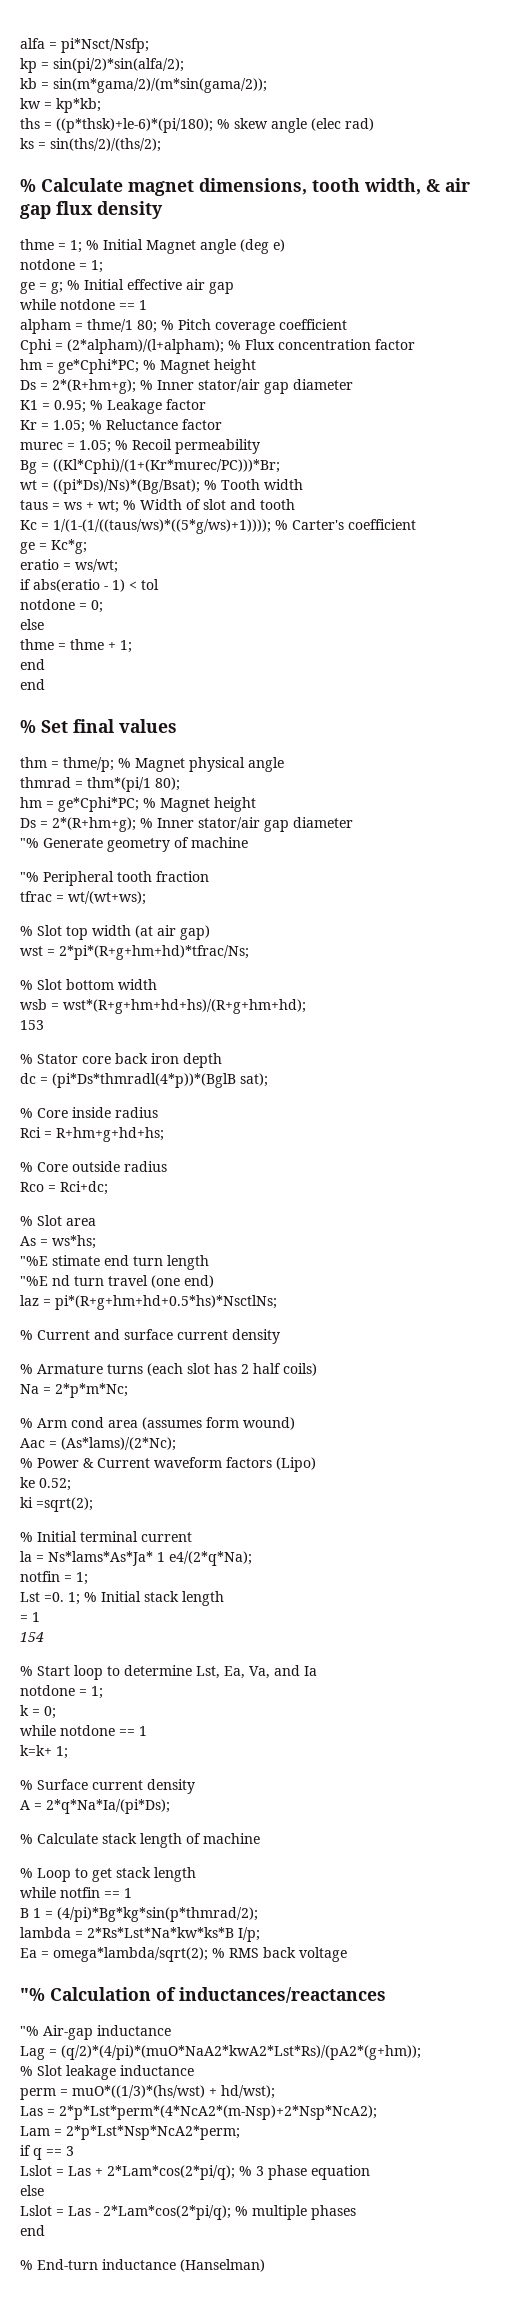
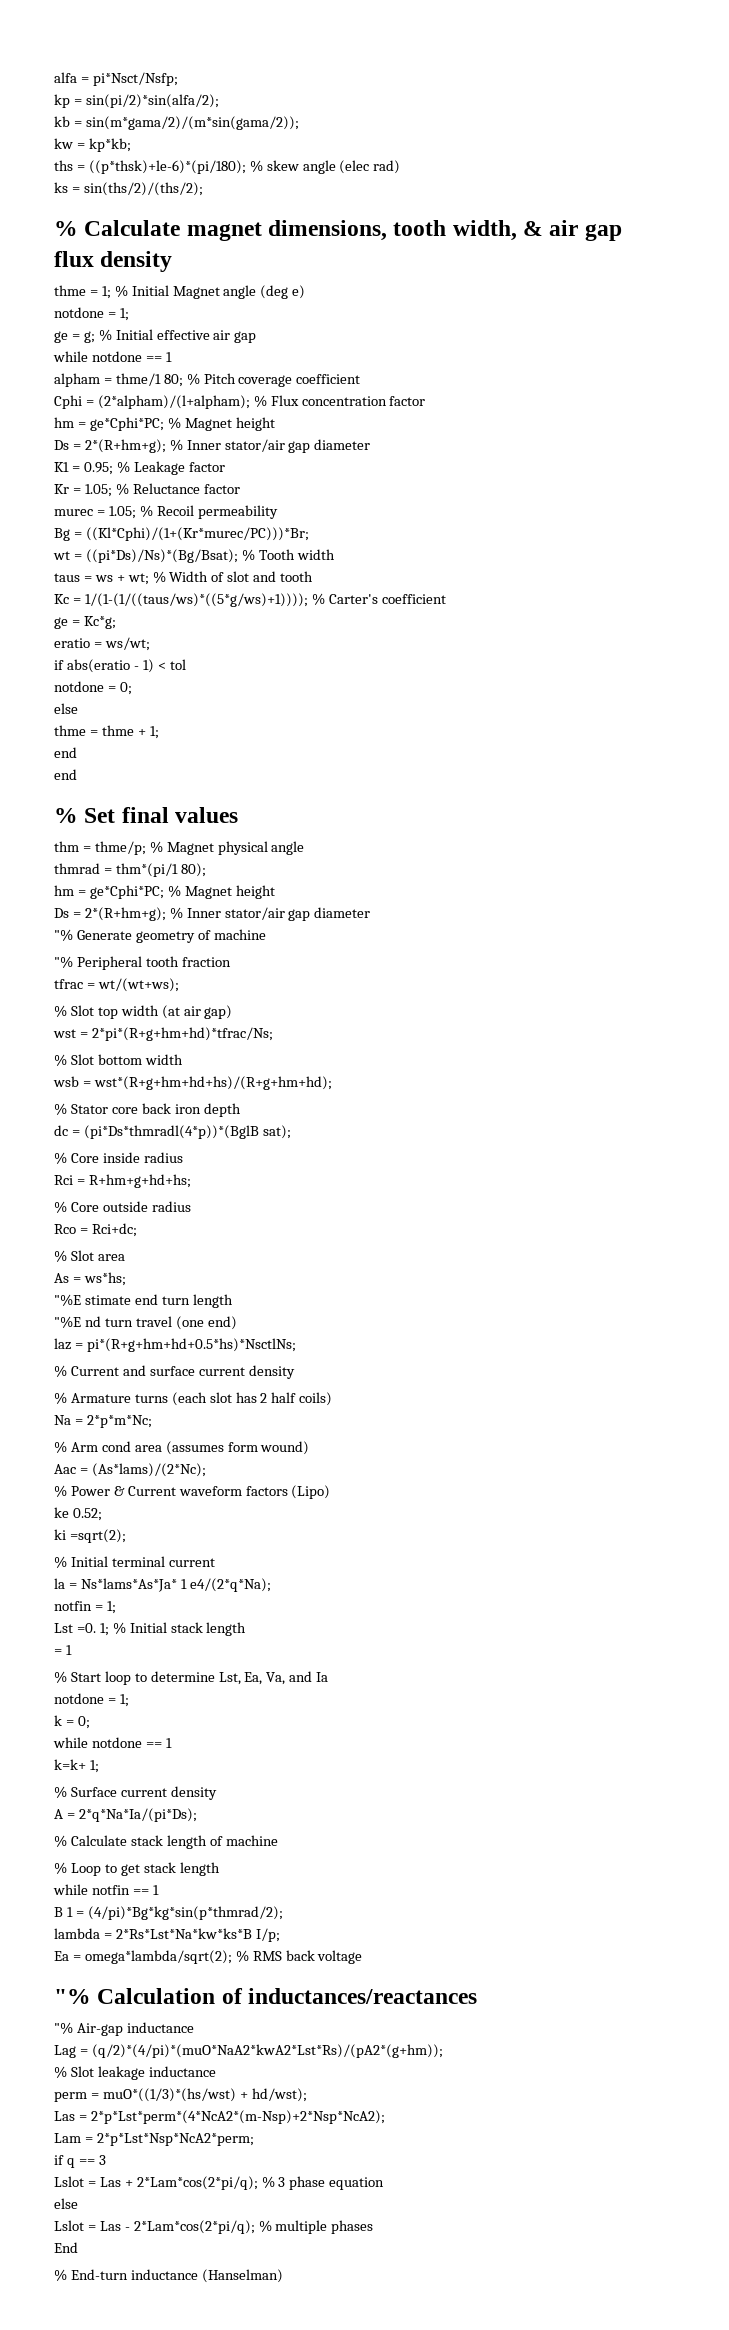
[20,1020,44,1030] // 153 -> (332, 1083) none
[20,1632,44,1642] // 154 -> (72, 1650) none
[20,2225,45,2236] end -> [54,2242,78,2253] End

